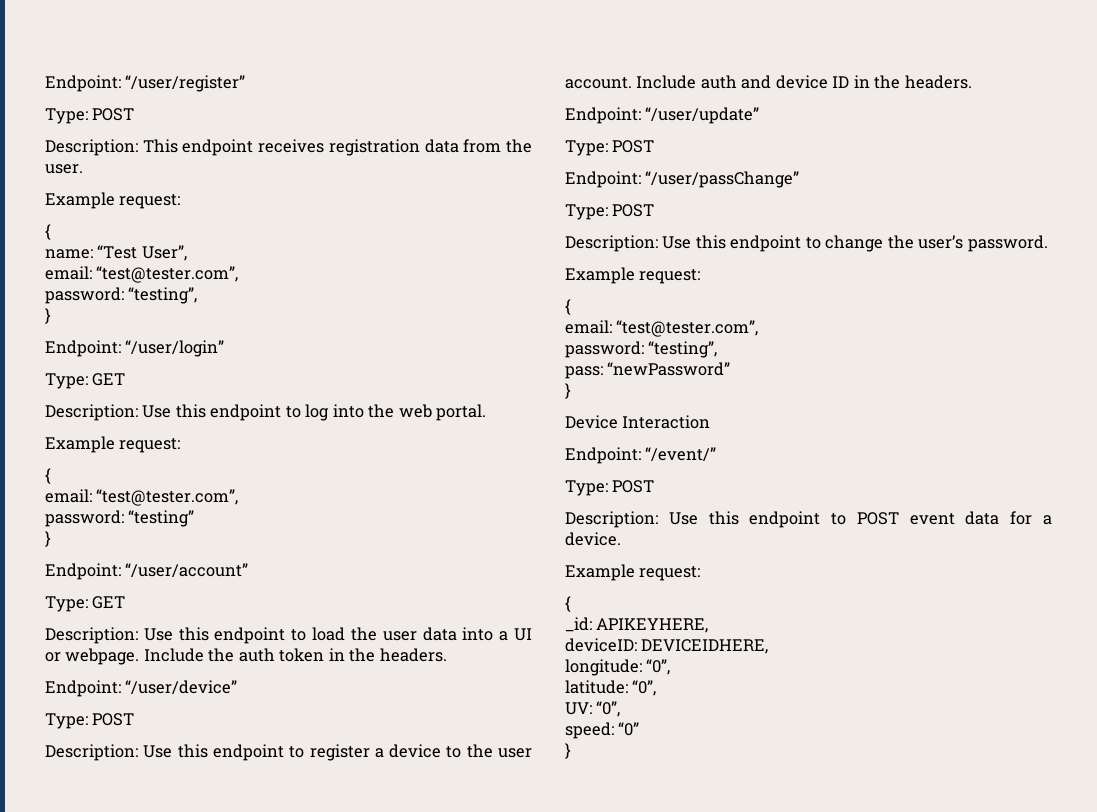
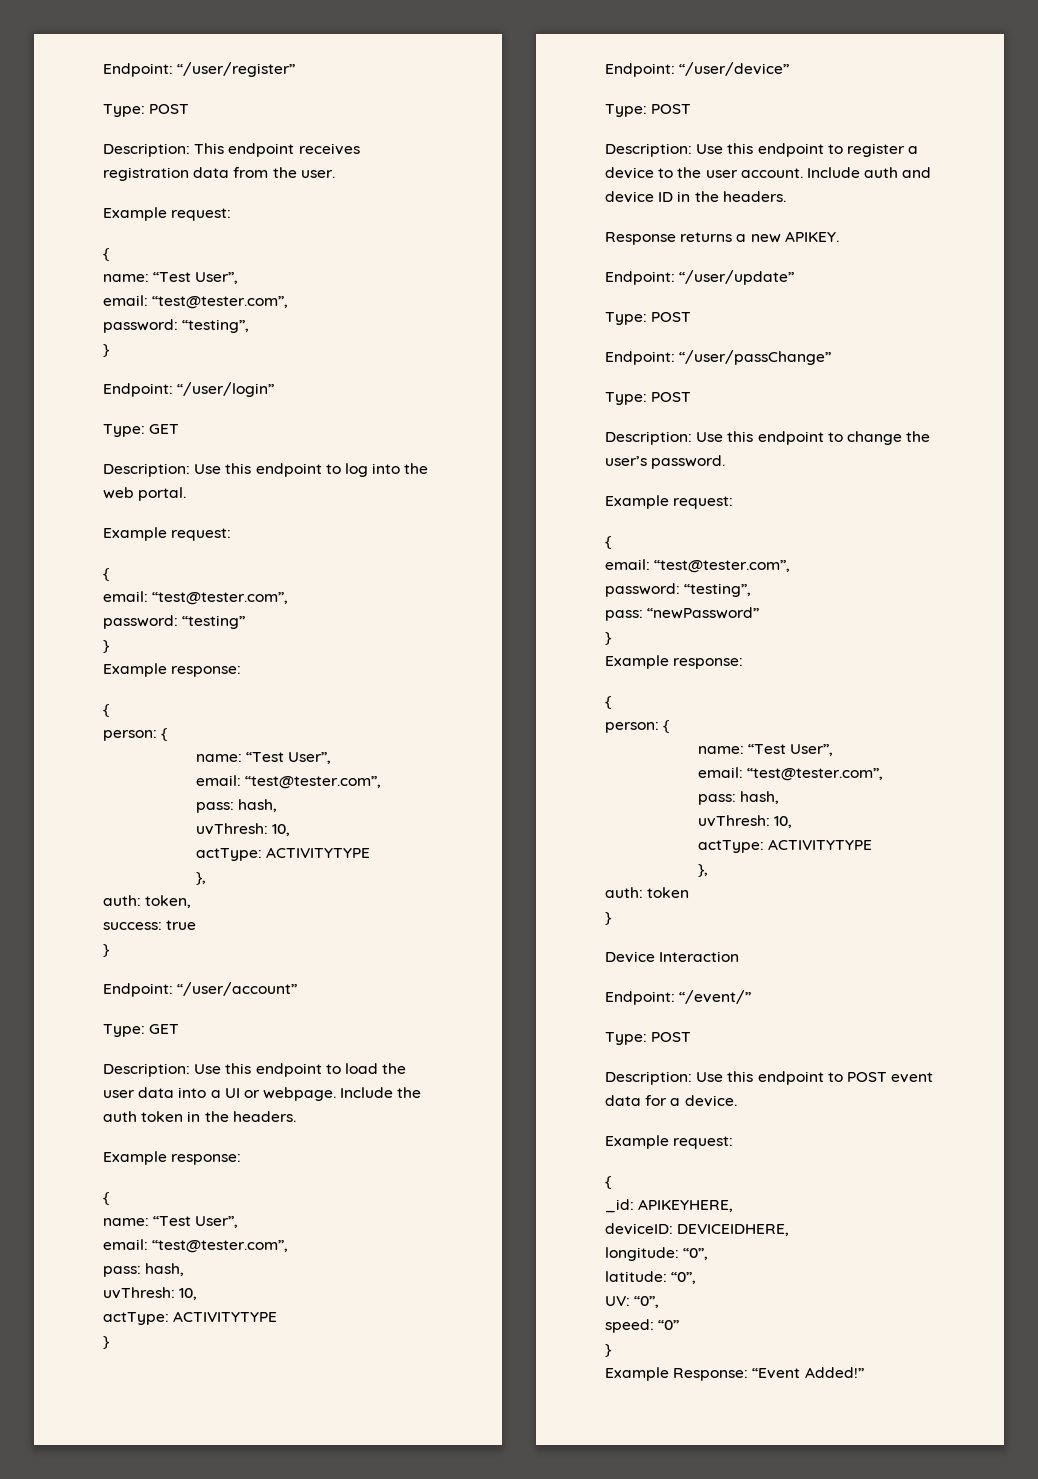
(51, 539) none -> [103,663,242,677] [103,704,109,717] [103,728,168,741] [195,752,332,764] [195,775,382,789] [195,799,278,813] [195,823,291,836] [195,847,371,861] [195,872,206,885] [103,895,192,908] [103,920,197,930] [103,944,110,957] // Example response: // { // person: { // name: “Test User”, // email: “test@tester.com”, // pass: hash, // uvThresh: 10, // actType: ACTIVITYTYPE // }, // auth: token, // success: true // }
(447, 655) none -> [103,1151,242,1165] [103,1192,109,1205] [103,1216,239,1228] [103,1239,289,1253] [103,1263,185,1277] [103,1287,198,1300] [103,1311,278,1325] [103,1336,110,1349] // Example response: // { // name: “Test User”, // email: “test@tester.com”, // pass: hash, // uvThresh: 10, // actType: ACTIVITYTYPE // }
(972, 82) none -> [605,231,839,245] // Response returns a new APIKEY.
(571, 391) none -> [605,655,744,669] [605,696,611,709] [605,720,670,733] [697,744,834,756] [697,767,884,781] [697,791,780,805] [697,815,793,828] [697,839,873,853] [697,864,708,877] [605,887,690,898] [605,912,612,925] // Example response: // { // person: { // name: “Test User”, // email: “test@tester.com”, // pass: hash, // uvThresh: 10, // actType: ACTIVITYTYPE // }, // auth: token // }
(571, 751) none -> [605,1367,864,1381] // Example Response: “Event Added!”

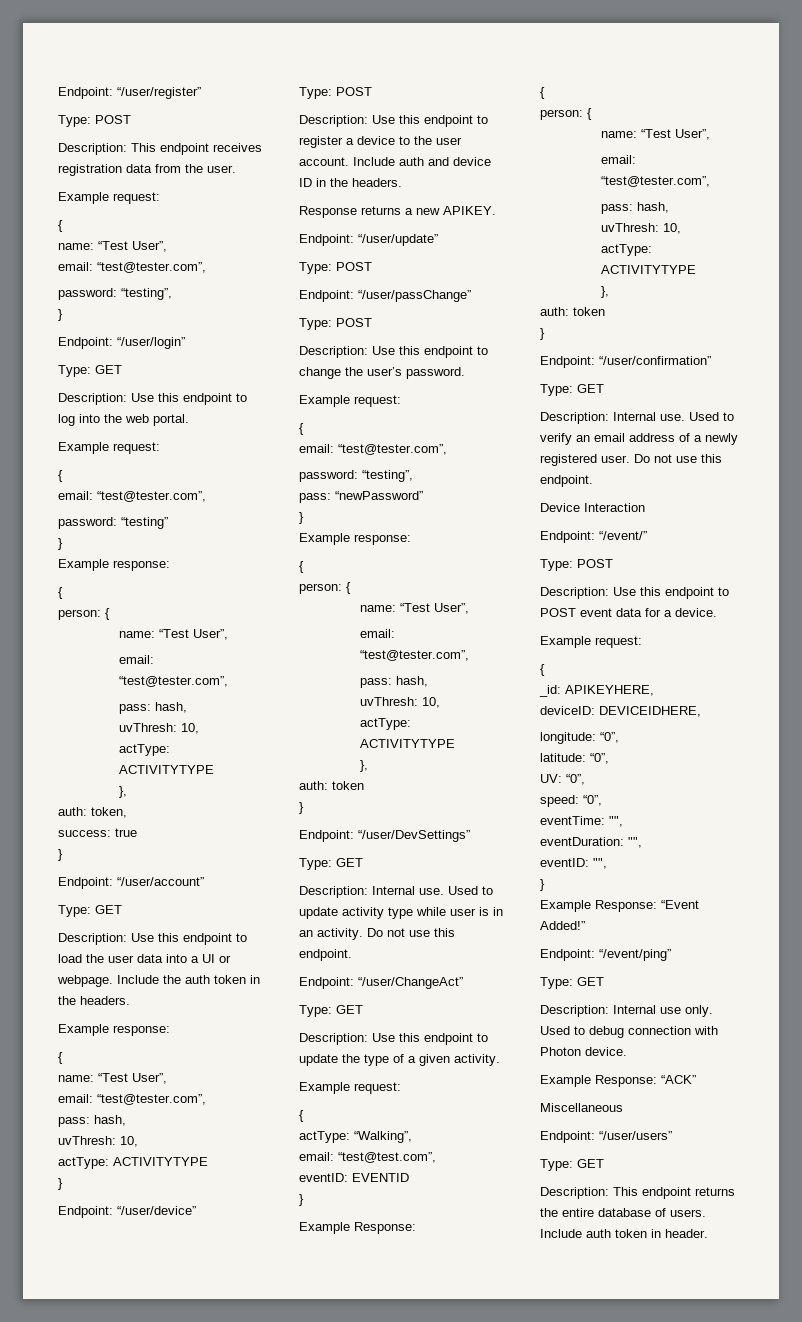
(612, 918) none -> [299,830,470,842] [299,858,363,870] [299,886,493,898] [299,907,503,919] [299,928,455,940] [299,949,352,961] [299,977,463,989] [299,1005,363,1017] [299,1033,488,1045] [299,1054,500,1066] [299,1082,401,1094] [299,1110,304,1122] [299,1131,412,1143] [299,1152,436,1163] [299,1173,409,1182] [299,1194,304,1206] [299,1222,416,1234] [540,87,545,99] [540,108,592,120] [601,129,711,140] [601,155,637,164] [601,176,711,187] [601,202,670,214] [601,223,682,234] [601,244,653,256] [601,265,697,274] [601,286,610,298] [540,307,605,316] [540,328,545,340] [540,356,711,368] [540,384,604,396] [540,412,734,424] [540,433,738,445] [540,454,722,466] [540,475,593,487] // Endpoint: “/user/DevSettings” // Type: GET // Description: Internal use. Used to update activity type while user is in an activity. Do not use this endpoint. // Endpoint: “/user/ChangeAct” // Type: GET // Description: Use this endpoint to update the type of a given activity. // Example request: // { // actType: “Walking”, // email: “test@test.com”, // eventID: EVENTID // } // Example Response: // { // person: { // name: “Test User”, // email: “test@tester.com”, // pass: hash, // uvThresh: 10, // actType: ACTIVITYTYPE // }, // auth: token // } // Endpoint: “/user/confirmation” // Type: GET // Description: Internal use. Used to verify an email address of a newly registered user. Do not use this endpoint.
[658,1320,680,1330] “0” -> [583,795,602,806] [540,816,623,827] [540,837,642,848] [540,858,607,869] “0”, // eventTime: "", // eventDuration: "", // eventID: "",
(864, 1372) none -> [540,949,671,961] [540,977,604,989] [540,1005,713,1017] [540,1026,718,1038] [540,1047,627,1056] [540,1075,696,1087] [540,1103,623,1112] [540,1131,672,1143] [540,1159,604,1171] [540,1187,735,1199] [540,1208,706,1217] [540,1229,708,1238] // Endpoint: “/event/ping” // Type: GET // Description: Internal use only. Used to debug connection with Photon device. // Example Response: “ACK” // Miscellaneous // Endpoint: “/user/users” // Type: GET // Description: This endpoint returns the entire database of users. Include auth token in header.

